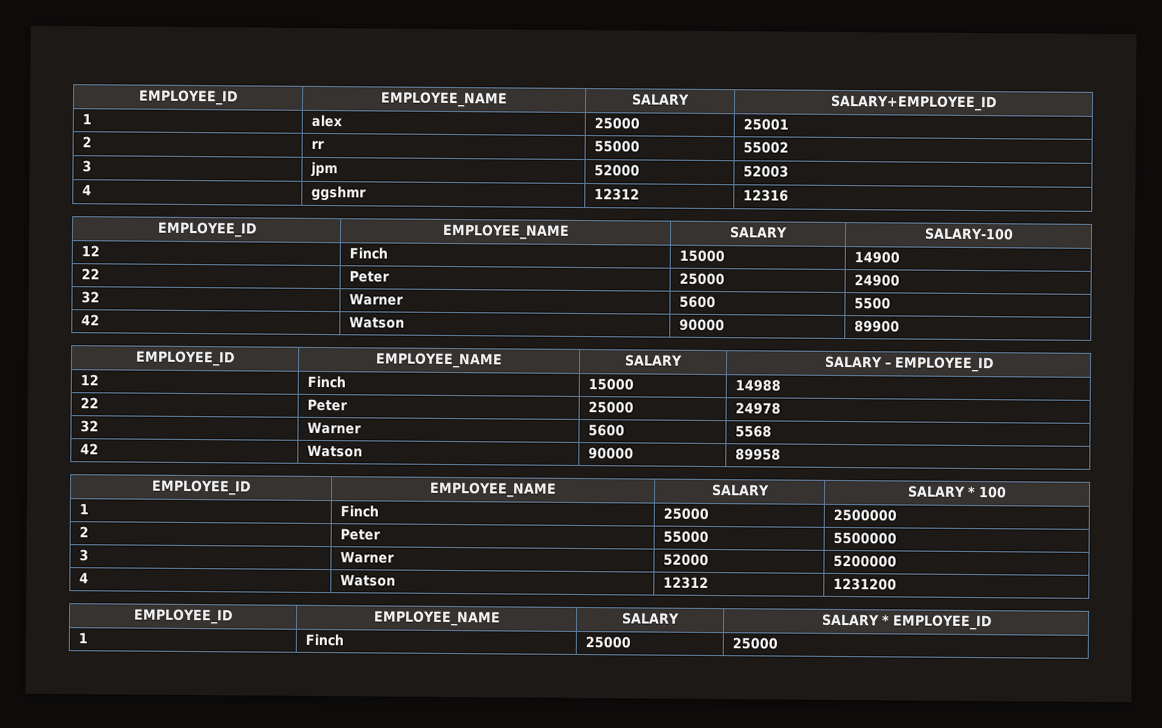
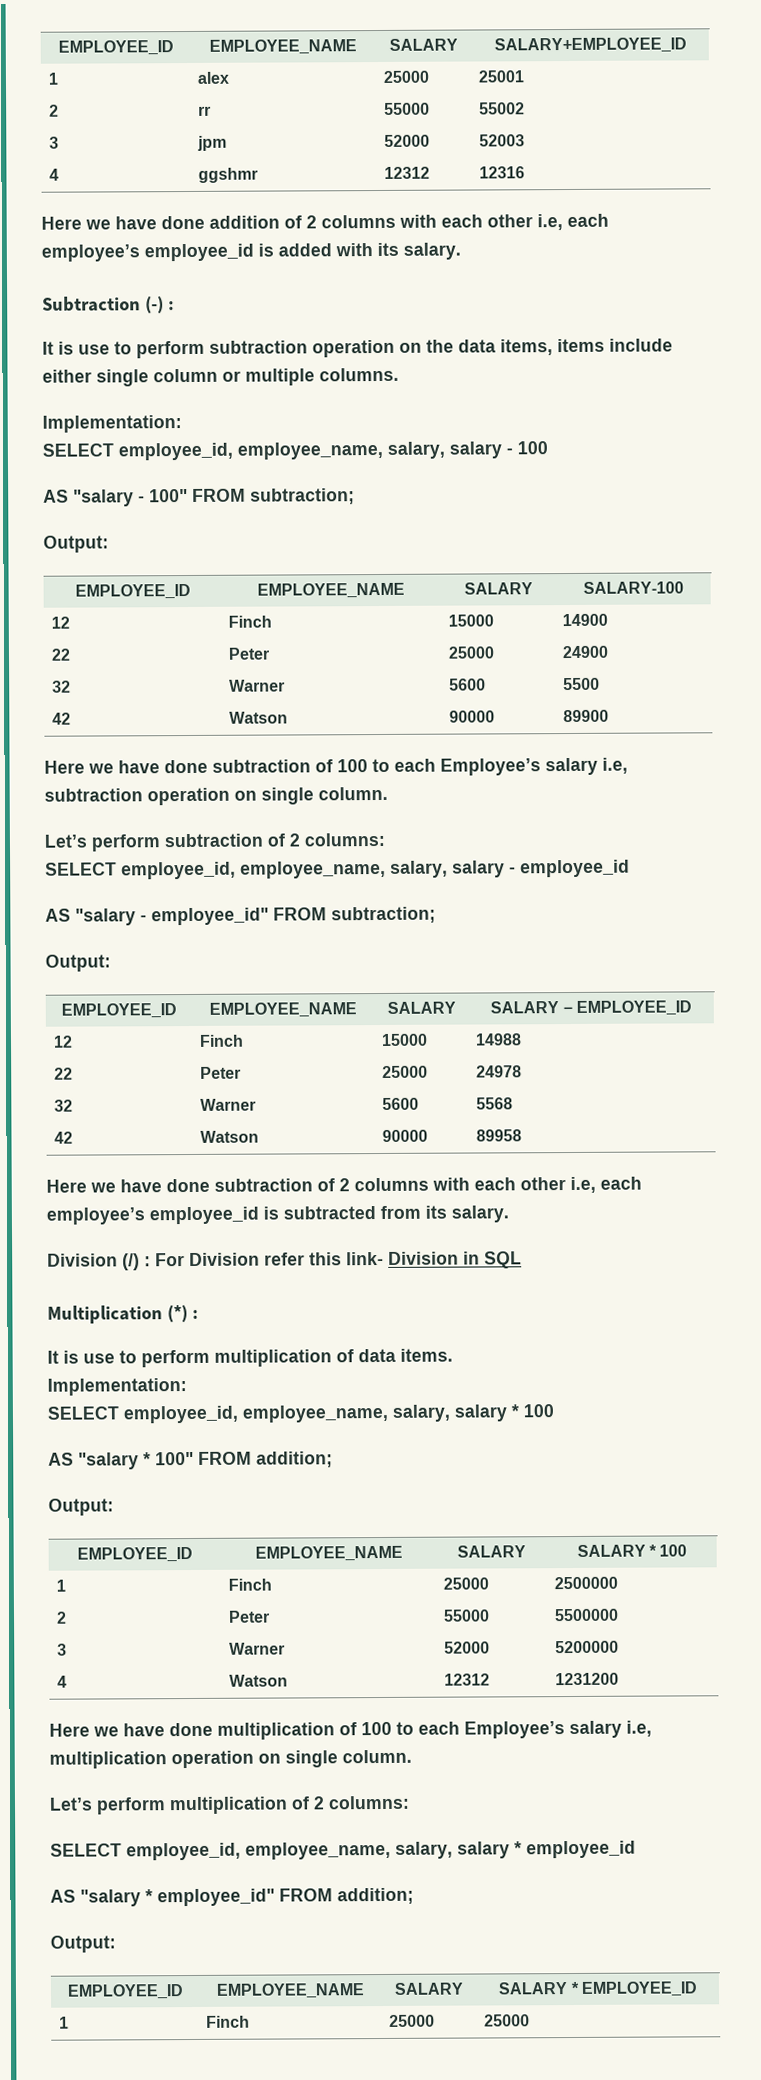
(790, 195) none -> [41,213,609,231] [41,242,461,262] [42,296,175,314] [42,338,673,359] [42,367,399,387] [42,415,182,433] [42,441,548,461] [43,488,355,507] [43,535,109,553] // Here we have done addition of 2 columns with each other i.e, each employee’s employee_id is added with its salary. // Subtraction (-) : // It is use to perform subtraction operation on the data items, items include either single column or multiple columns. // Implementation: // SELECT employee_id, employee_name, salary, salary - 100 // AS "salary - 100" FROM subtraction; // Output:
(901, 326) none -> [44,757,628,776] [44,786,388,806] [44,832,385,852] [45,859,630,880] [45,906,436,926] [45,954,111,972] // Here we have done subtraction of 100 to each Employee’s salary i.e, subtraction operation on single column. // Let’s perform subtraction of 2 columns: // SELECT employee_id, employee_name, salary, salary - employee_id // AS "salary - employee_id" FROM subtraction; // Output:
(782, 454) none -> [46,1176,642,1194] [46,1205,509,1225] [47,1251,522,1271] [47,1305,199,1324] [47,1348,453,1368] [47,1378,187,1396] [47,1404,554,1424] [48,1451,333,1470] [48,1498,114,1516] // Here we have done subtraction of 2 columns with each other i.e, each employee’s employee_id is subtracted from its salary. // Division (/) : For Division refer this link- Division in SQL // Multiplication (*) : // It is use to perform multiplication of data items. // Implementation: // SELECT employee_id, employee_name, salary, salary * 100 // AS "salary * 100" FROM addition; // Output:
(898, 584) none -> [49,1720,652,1740] [49,1749,412,1769] [49,1795,410,1815] [50,1840,636,1861] [50,1887,414,1907] [50,1935,116,1953] // Here we have done multiplication of 100 to each Employee’s salary i.e, multiplication operation on single column. // Let’s perform multiplication of 2 columns: // SELECT employee_id, employee_name, salary, salary * employee_id // AS "salary * employee_id" FROM addition; // Output:

